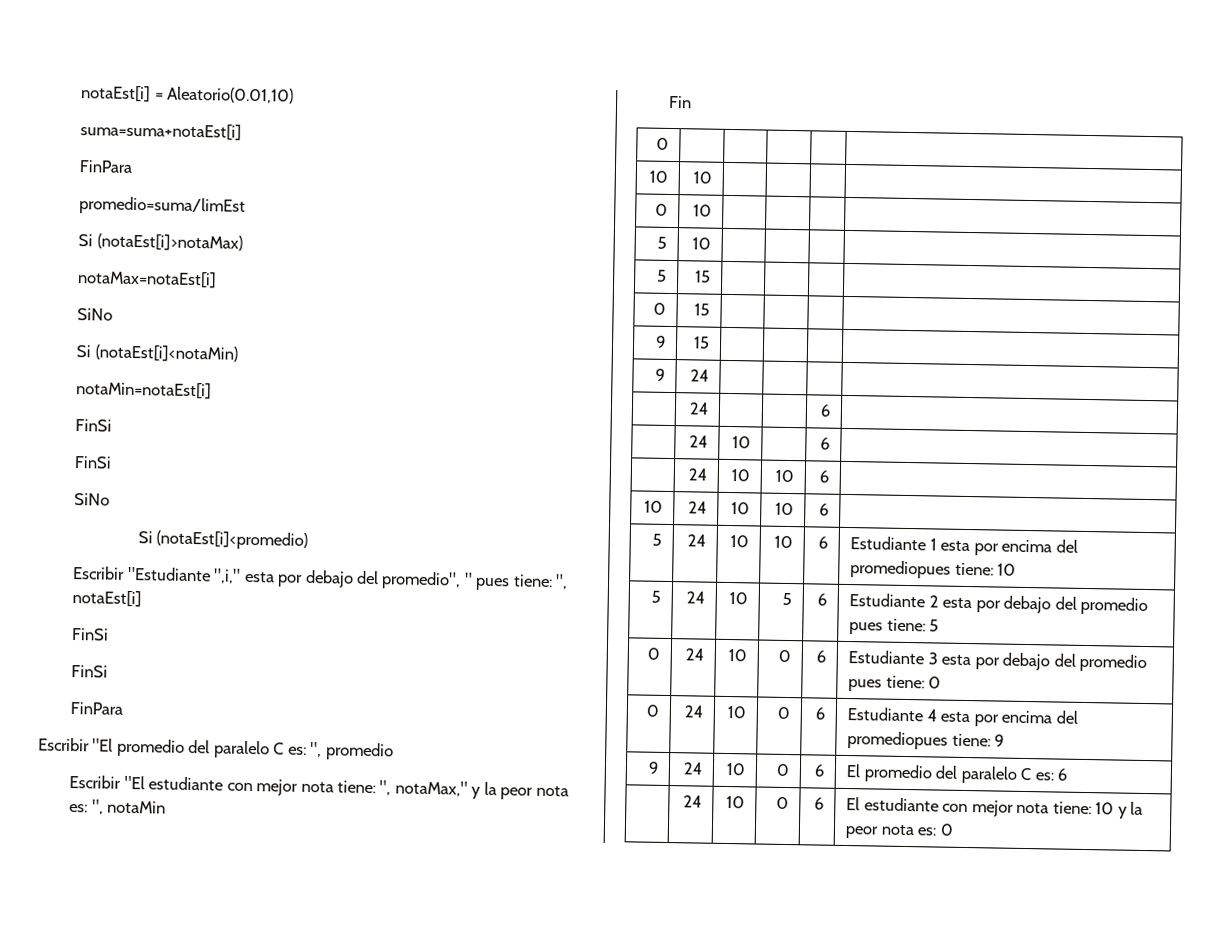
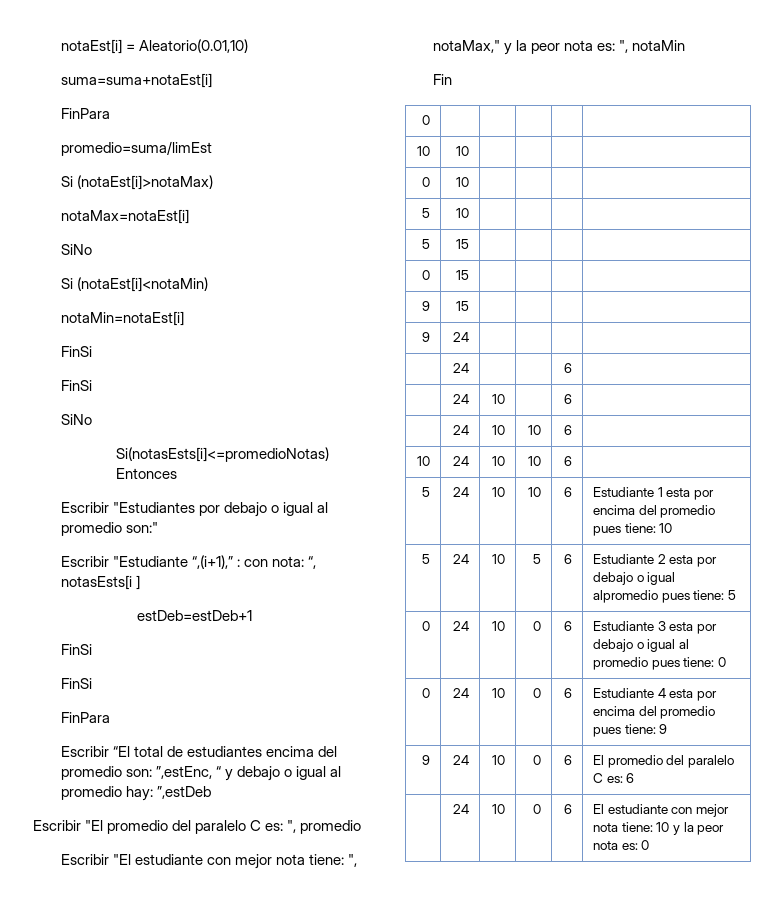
[137,530,309,550] [73,566,569,591] [72,590,143,608] [72,628,110,641] [71,665,109,678] [70,702,124,715] Si (notaEst[i]<promedio) // Escribir "Estudiante ",i," esta por debajo del promedio", " pues tiene: ", notaEst[i] // FinSi // FinSi // FinPara -> [116,447,330,462] [116,468,178,479] [60,502,329,517] [60,522,158,536] [60,555,317,569] [60,575,140,590] [136,610,252,621] [60,644,92,655] [60,678,92,689] [60,712,110,723] [60,746,338,757] [60,766,342,781] [60,786,211,801] Si(notasEsts[i]<=promedioNotas) Entonces // Escribir "Estudiantes por debajo o igual al promedio son:" // Escribir "Estudiante “,(i+1),” : con nota: “, notasEsts[i ] // estDeb=estDeb+1 // FinSi // FinSi // FinPara // Escribir “El total de estudiantes encima del promedio son: ”,estEnc, “ y debajo o igual al promedio hay: ”,estDeb
[850,560,952,579] promediopues -> [660,505,716,518] [592,526,621,536] promedio pues
[1054,596,1149,616] del promedio -> [636,572,676,585] [592,590,658,603] o igual alpromedio
[1053,653,1076,667] del -> [636,639,689,652] o igual al
[847,731,949,750] promediopues -> [660,706,716,719] [592,727,621,737] promedio pues

